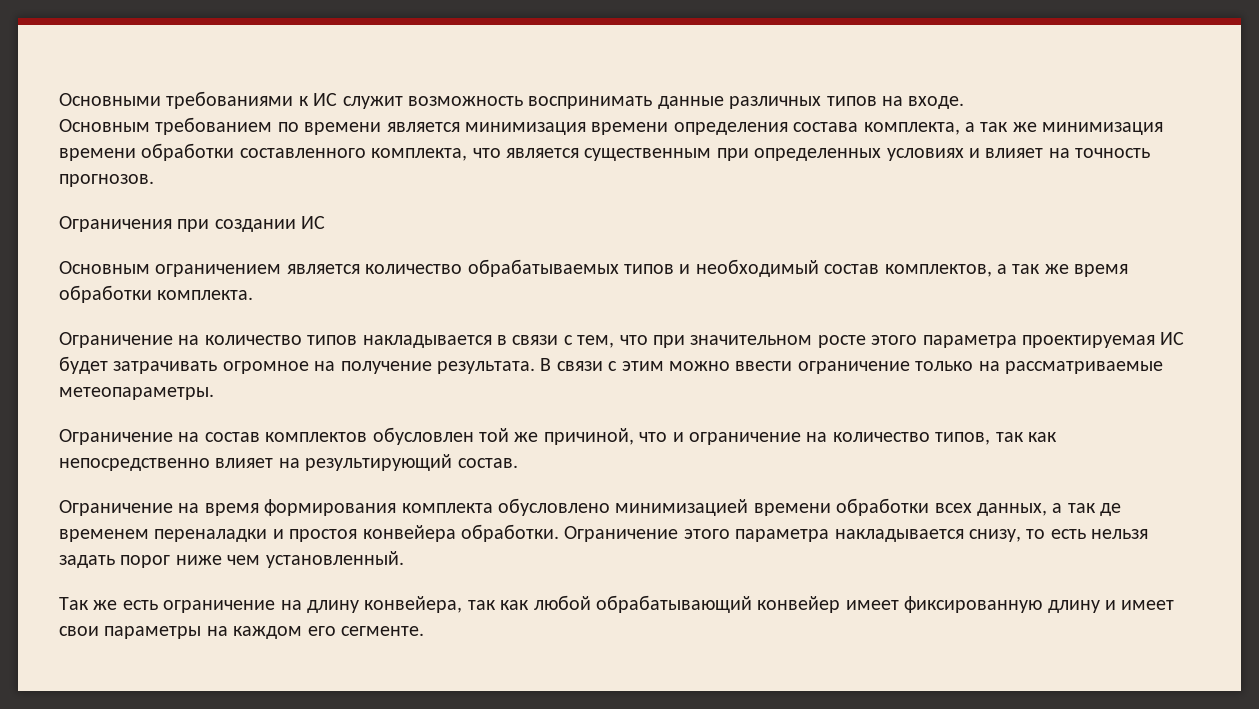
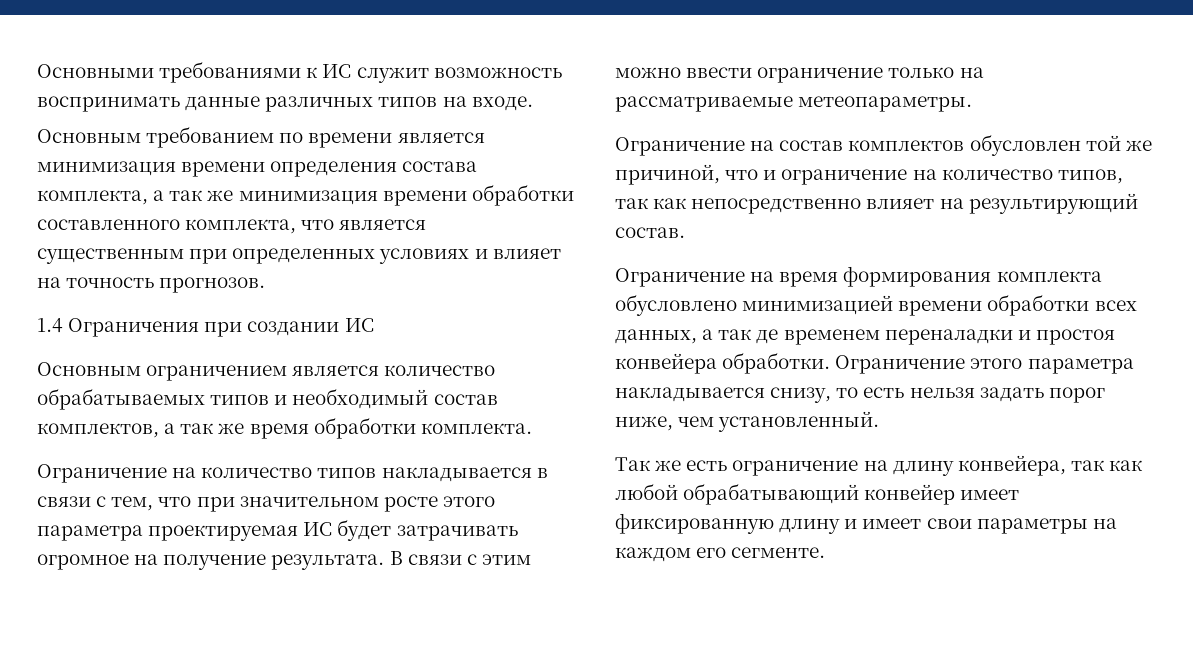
(154, 180) none -> [37,318,63,333] 1.4
[175,555,222,565] ниже -> [615,416,673,431] ниже,

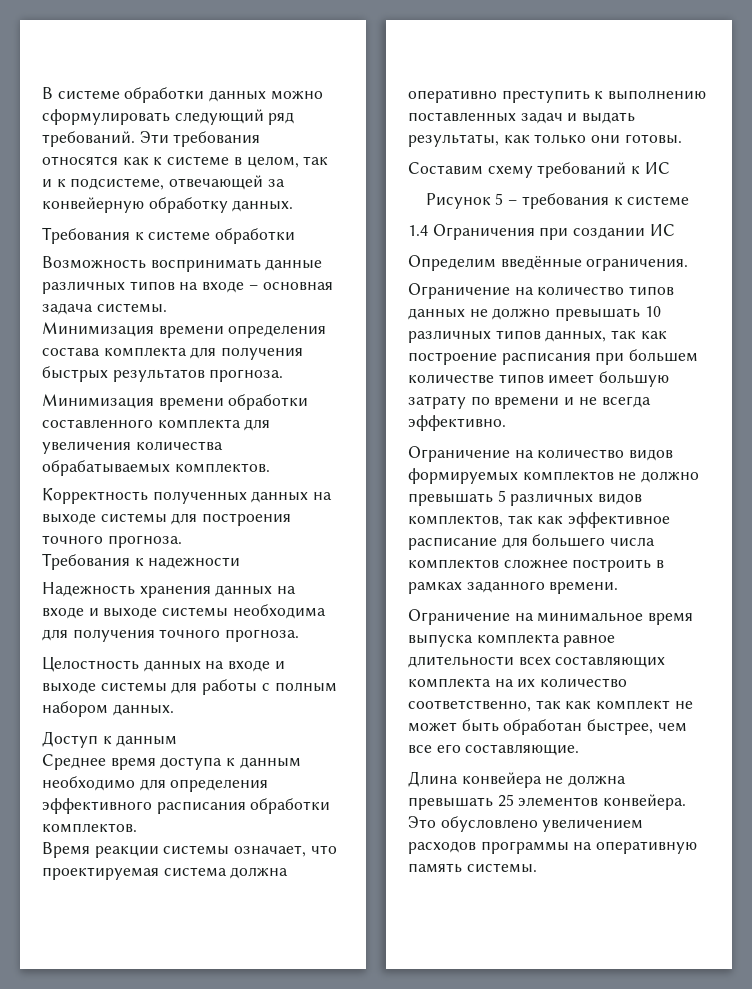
[37,61,562,83] Основными требованиями к ИС служит возможность -> [42,87,323,103] [42,109,295,125] [42,131,261,147] [42,156,329,168] [42,175,285,190] [42,197,294,213] [42,227,296,244] [42,256,146,269] В системе обработки данных можно сформулировать следующий ряд требований. Эти требования относятся как к системе в целом, так и к подсистеме, отвечающей за конвейерную обработку данных. // Требования к системе обработки // Возможность
[471,96,533,111] [37,126,485,148] [37,161,478,177] [37,184,574,206] [37,219,427,234] [37,248,561,264] [37,277,266,293] входе. // Основным требованием по времени является минимизация времени определения состава комплекта, а так же минимизация времени обработки составленного комплекта, что является существенным при определенных условиях и влияет на точность прогнозов. -> [202,281,333,293] [42,303,167,315] [42,322,327,338] [42,347,304,360] [42,366,284,382] [42,394,309,410] [42,419,271,431] [42,441,223,454] [42,460,270,476] [42,488,333,504] [42,513,292,526] [42,535,182,548] [42,553,241,570] [42,582,297,598] [42,604,326,619] [42,629,300,642] [42,657,285,672] [42,679,337,695] [42,701,174,717] [42,731,178,748] [42,754,301,770] [42,776,269,792] [42,798,331,814] [42,823,137,833] [42,842,337,858] [42,867,289,880] [408,90,707,103] [408,112,636,124] [408,134,682,147] [408,162,670,178] [425,193,690,209] входе – основная задача системы. // Минимизация времени определения состава комплекта для получения быстрых результатов прогноза. // Минимизация времени обработки составленного комплекта для увеличения количества обрабатываемых комплектов. // Корректность полученных данных на выходе системы для построения точного прогноза. // Требования к надежности // Надежность хранения данных на входе и выходе системы необходима для получения точного прогноза. // Целостность данных на входе и выходе системы для работы с полным набором данных. // Доступ к данным // Среднее время доступа к данным необходимо для определения эффективного расписания обработки комплектов. // Время реакции системы означает, что проектируемая система должна оперативно преступить к выполнению поставленных задач и выдать результаты, как только они готовы. // Составим схему требований к ИС // Рисунок 5 – требования к системе
[37,362,496,381] [37,388,498,410] [37,417,532,439] [37,464,548,483] [37,496,495,512] [37,519,518,541] [37,551,531,570] [615,67,984,83] [615,96,973,112] [615,134,1152,156] [615,164,1123,185] [615,193,1138,214] [615,227,685,238] [615,266,1102,287] [615,294,1137,316] [615,329,1115,345] [615,352,1134,374] [615,387,1105,403] [615,411,880,432] [615,455,1144,476] [615,483,1020,505] [615,513,1117,534] [615,547,826,562] Основным ограничением является количество обрабатываемых типов и необходимый состав комплектов, а так же время обработки комплекта. // Ограничение на количество типов накладывается в связи с тем, что при значительном росте этого параметра проектируемая ИС будет затрачивать огромное на получение результата. В связи с этим можно ввести ограничение только на рассматриваемые метеопараметры. // Ограничение на состав комплектов обусловлен той же причиной, что и ограничение на количество типов, так как непосредственно влияет на результирующий состав. // Ограничение на время формирования комплекта обусловлено минимизацией времени обработки всех данных, а так де временем переналадки и простоя конвейера обработки. Ограничение этого параметра накладывается снизу, то есть нельзя задать порог ниже, чем установленный. // Так же есть ограничение на длину конвейера, так как любой обрабатывающий конвейер имеет фиксированную длину и имеет свои параметры на каждом его сегменте. -> [408,255,689,271] [408,283,675,299] [408,306,661,321] [408,330,667,343] [408,349,699,365] [408,371,670,387] [408,396,651,409] [408,415,506,431] [408,446,674,462] [408,468,700,484] [408,490,643,506] [408,512,671,528] [408,534,656,550] [408,559,665,572] [408,581,619,594] [408,609,694,625] [408,634,616,647] [408,656,666,668] [408,678,628,688] [408,700,693,712] [408,719,687,735] [408,744,580,756] [408,771,627,788] [408,794,687,810] [408,816,644,832] [408,841,698,854] [408,863,537,873] Определим введённые ограничения. // Ограничение на количество типов данных не должно превышать 10 различных типов данных, так как построение расписания при большем количестве типов имеет большую затрату по времени и не всегда эффективно. // Ограничение на количество видов формируемых комплектов не должно превышать 5 различных видов комплектов, так как эффективное расписание для большего числа комплектов сложнее построить в рамках заданного времени. // Ограничение на минимальное время выпуска комплекта равное длительности всех составляющих комплекта на их количество соответственно, так как комплект не может быть обработан быстрее, чем все его составляющие. // Длина конвейера не должна превышать 25 элементов конвейера. Это обусловлено увеличением расходов программы на оперативную память системы.

